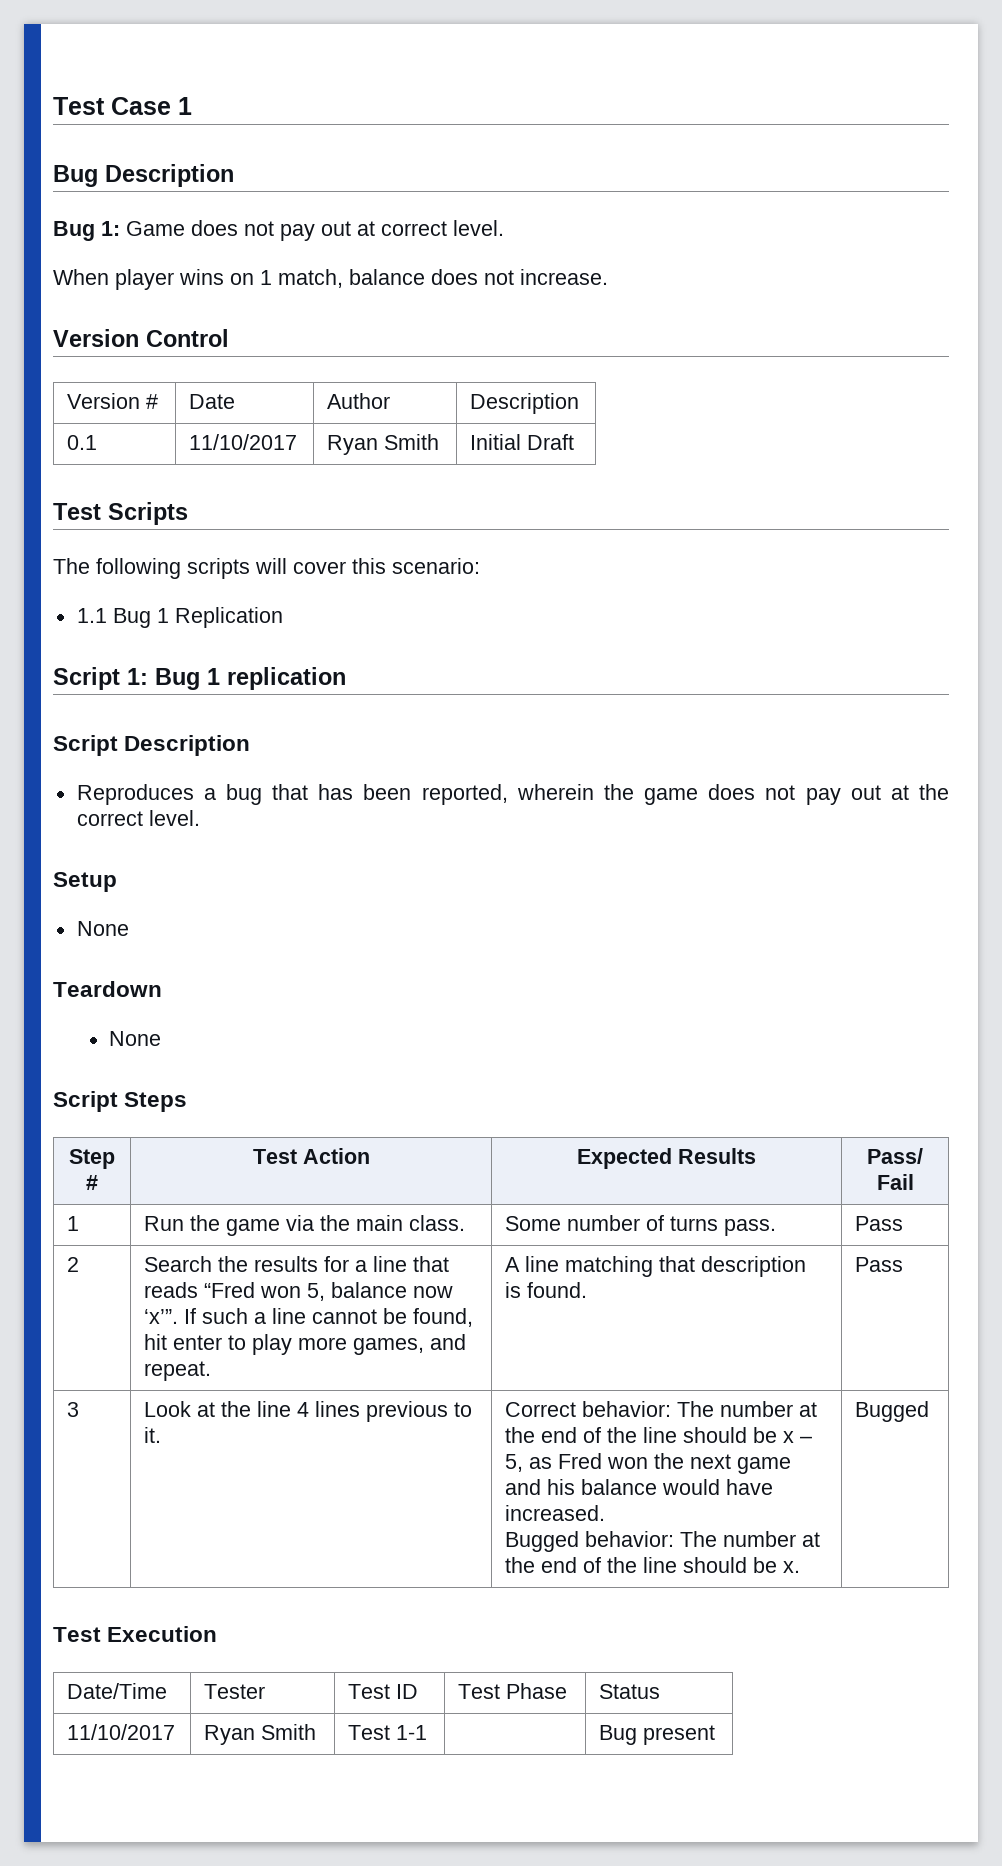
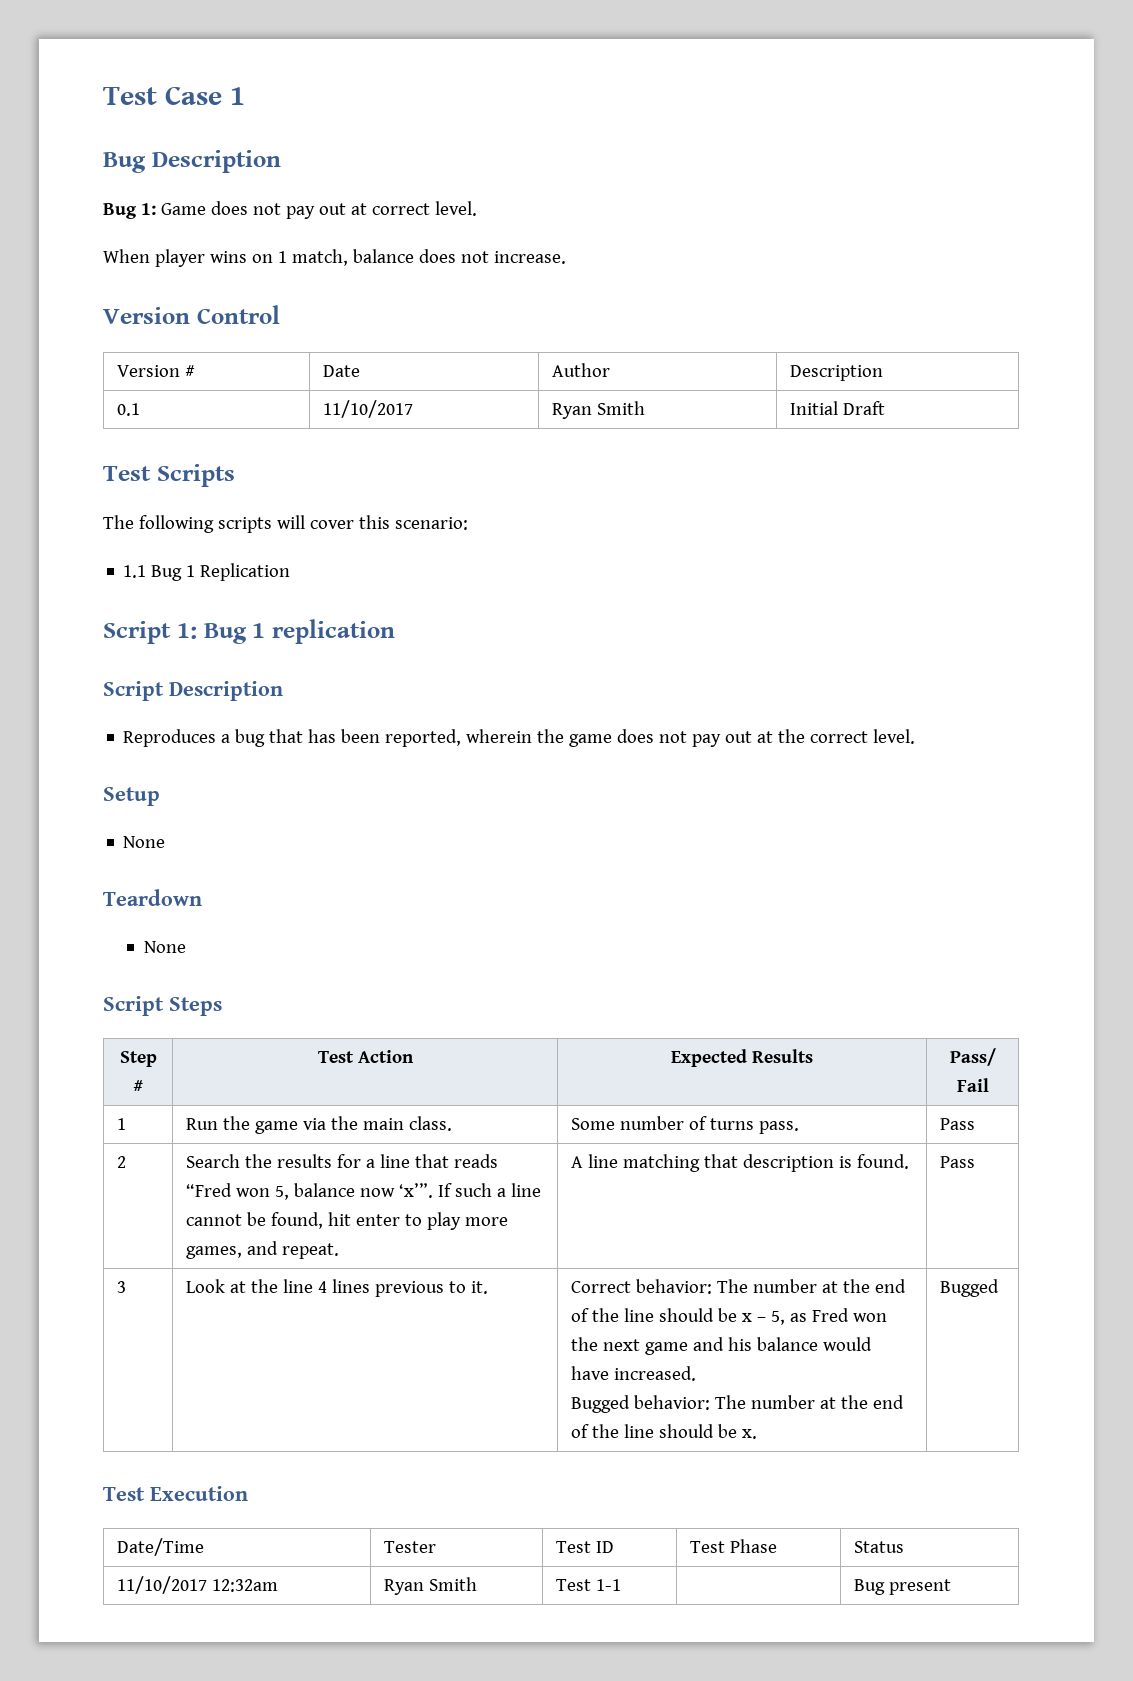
(176, 1732) none -> [211,1579,278,1592] 12:32am

